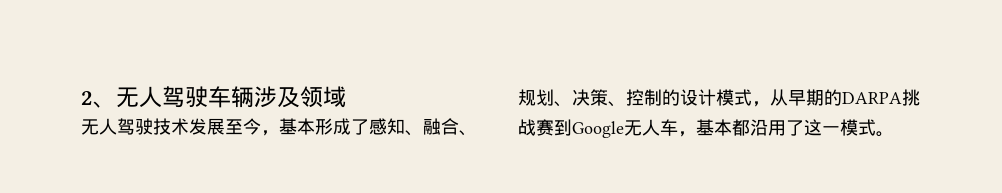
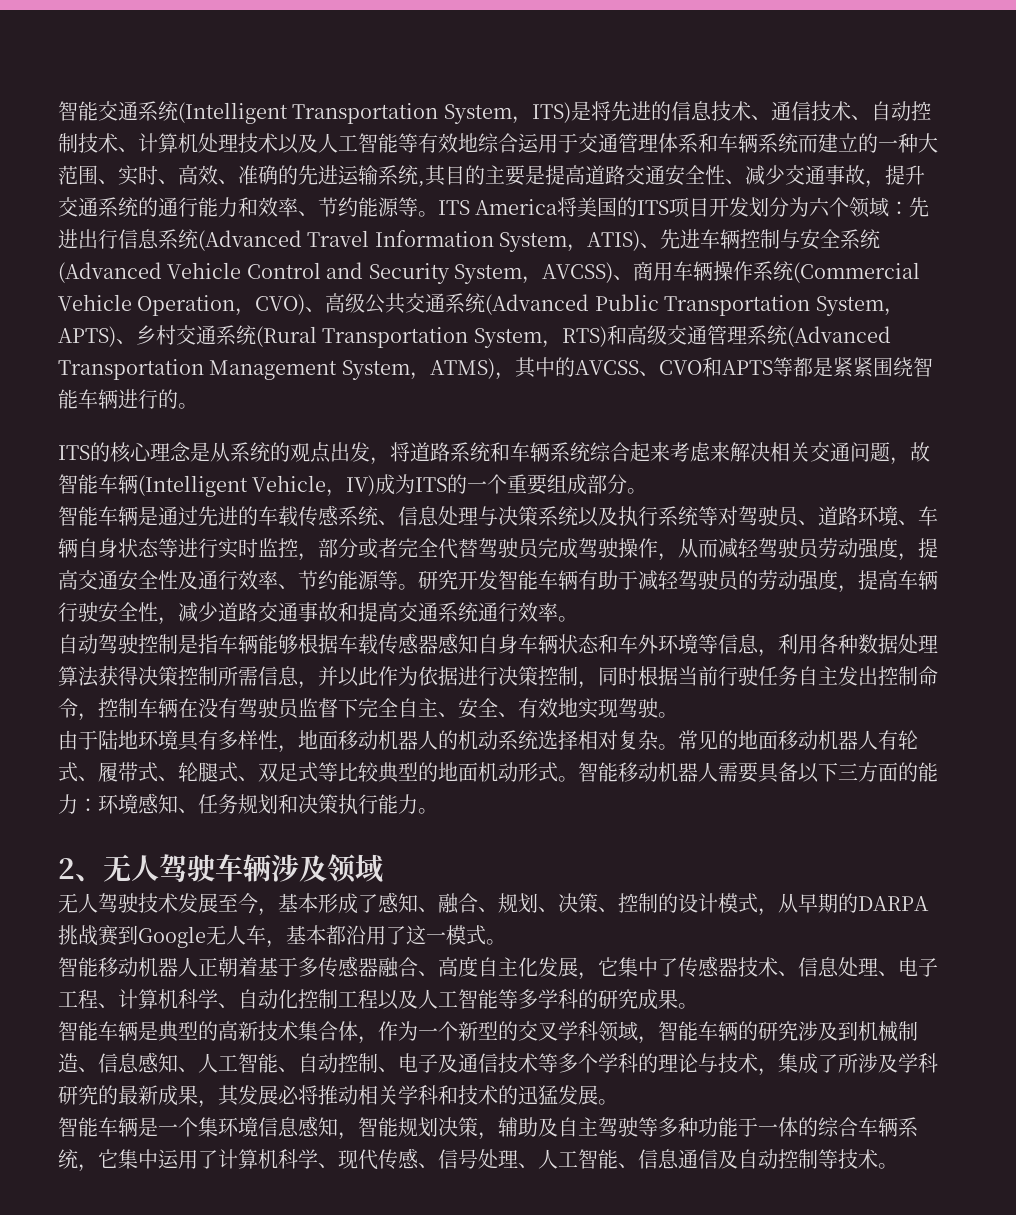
(81, 98) none -> [58,101,931,124] [58,133,938,154] [58,165,925,188] [58,197,930,218] [58,229,881,252] [58,261,920,284] [58,293,904,316] [58,325,891,348] [58,357,933,380] [58,389,198,409] [58,442,930,465] [58,474,648,497] [58,505,938,527] [58,537,938,561] [58,569,938,593] [58,602,578,625] [58,633,938,657] [58,666,938,689] [58,698,678,721] [58,730,918,753] [58,762,938,783] [58,793,438,815] 智能交通系统(Intelligent Transportation System，ITS)是将先进的信息技术、通信技术、自动控制技术、计算机处理技术以及人工智能等有效地综合运用于交通管理体系和车辆系统而建立的一种大范围、实时、高效、准确的先进运输系统,其目的主要是提高道路交通安全性、减少交通事故，提升交通系统的通行能力和效率、节约能源等。ITS America将美国的ITS项目开发划分为六个领域：先进出行信息系统(Advanced Travel Information System，ATIS)、先进车辆控制与安全系统(Advanced Vehicle Control and Security System，AVCSS)、商用车辆操作系统(Commercial Vehicle Operation，CVO)、高级公共交通系统(Advanced Public Transportation System，APTS)、乡村交通系统(Rural Transportation System，RTS)和高级交通管理系统(Advanced Transportation Management System，ATMS)，其中的AVCSS、CVO和APTS等都是紧紧围绕智能车辆进行的。 // ITS的核心理念是从系统的观点出发，将道路系统和车辆系统综合起来考虑来解决相关交通问题，故智能车辆(Intelligent Vehicle，IV)成为ITS的一个重要组成部分。 // 智能车辆是通过先进的车载传感系统、信息处理与决策系统以及执行系统等对驾驶员、道路环境、车辆自身状态等进行实时监控，部分或者完全代替驾驶员完成驾驶操作，从而减轻驾驶员劳动强度，提高交通安全性及通行效率、节约能源等。研究开发智能车辆有助于减轻驾驶员的劳动强度，提高车辆行驶安全性，减少道路交通事故和提高交通系统通行效率。 // 自动驾驶控制是指车辆能够根据车载传感器感知自身车辆状态和车外环境等信息，利用各种数据处理算法获得决策控制所需信息，并以此作为依据进行决策控制，同时根据当前行驶任务自主发出控制命令，控制车辆在没有驾驶员监督下完全自主、安全、有效地实现驾驶。 // 由于陆地环境具有多样性，地面移动机器人的机动系统选择相对复杂。常见的地面移动机器人有轮式、履带式、轮腿式、双足式等比较典型的地面机动形式。智能移动机器人需要具备以下三方面的能力：环境感知、任务规划和决策执行能力。 //
(894, 134) none -> [58,956,938,980] [58,989,698,1010] [58,1021,918,1044] [58,1052,938,1076] [58,1085,618,1108] [58,1116,918,1140] [58,1148,898,1172] // 智能移动机器人正朝着基于多传感器融合、高度自主化发展，它集中了传感器技术、信息处理、电子工程、计算机科学、自动化控制工程以及人工智能等多学科的研究成果。 // 智能车辆是典型的高新技术集合体，作为一个新型的交叉学科领域，智能车辆的研究涉及到机械制造、信息感知、人工智能、自动控制、电子及通信技术等多个学科的理论与技术，集成了所涉及学科研究的最新成果，其发展必将推动相关学科和技术的迅猛发展。 // 智能车辆是一个集环境信息感知，智能规划决策，辅助及自主驾驶等多种功能于一体的综合车辆系统，它集中运用了计算机科学、现代传感、信号处理、人工智能、信息通信及自动控制等技术。

